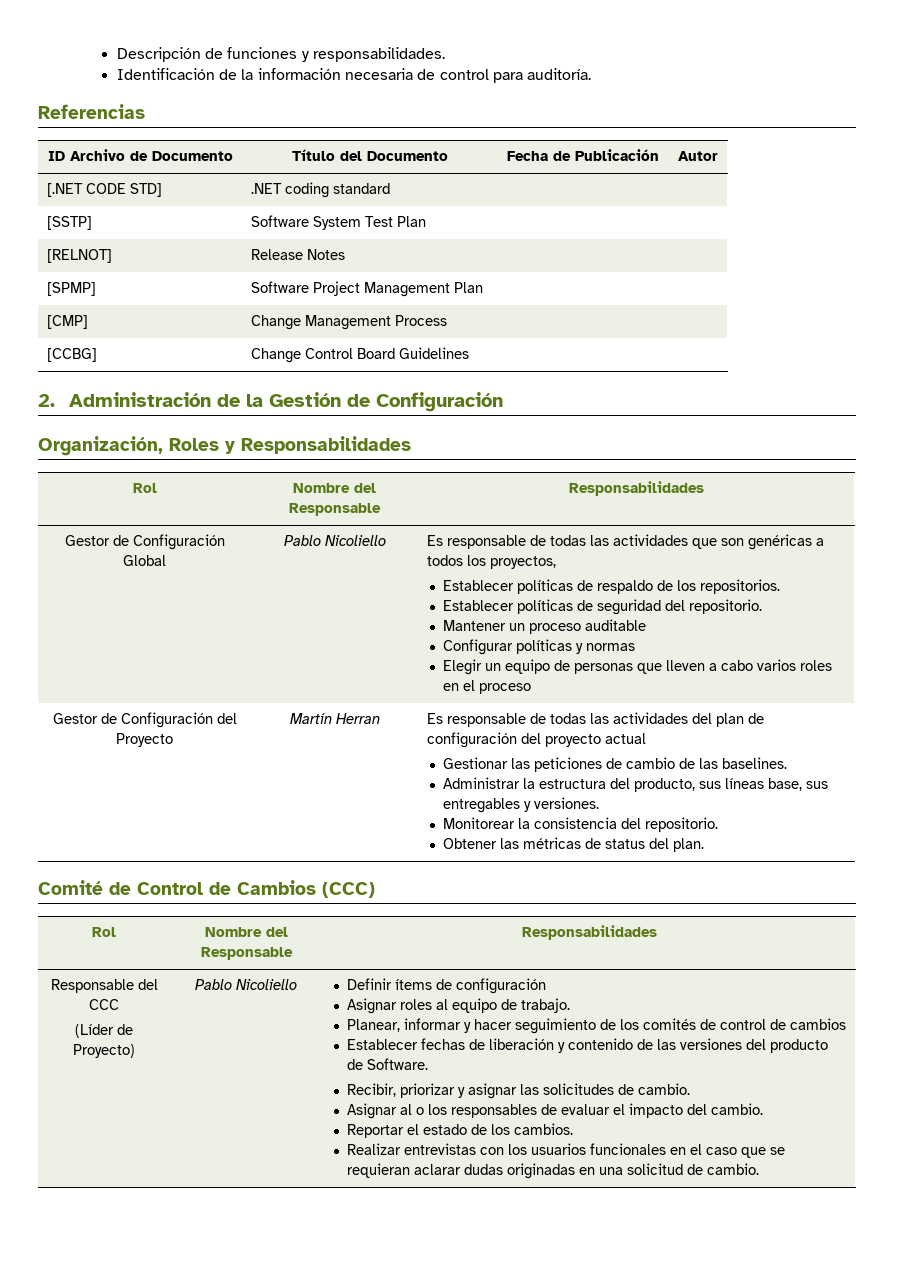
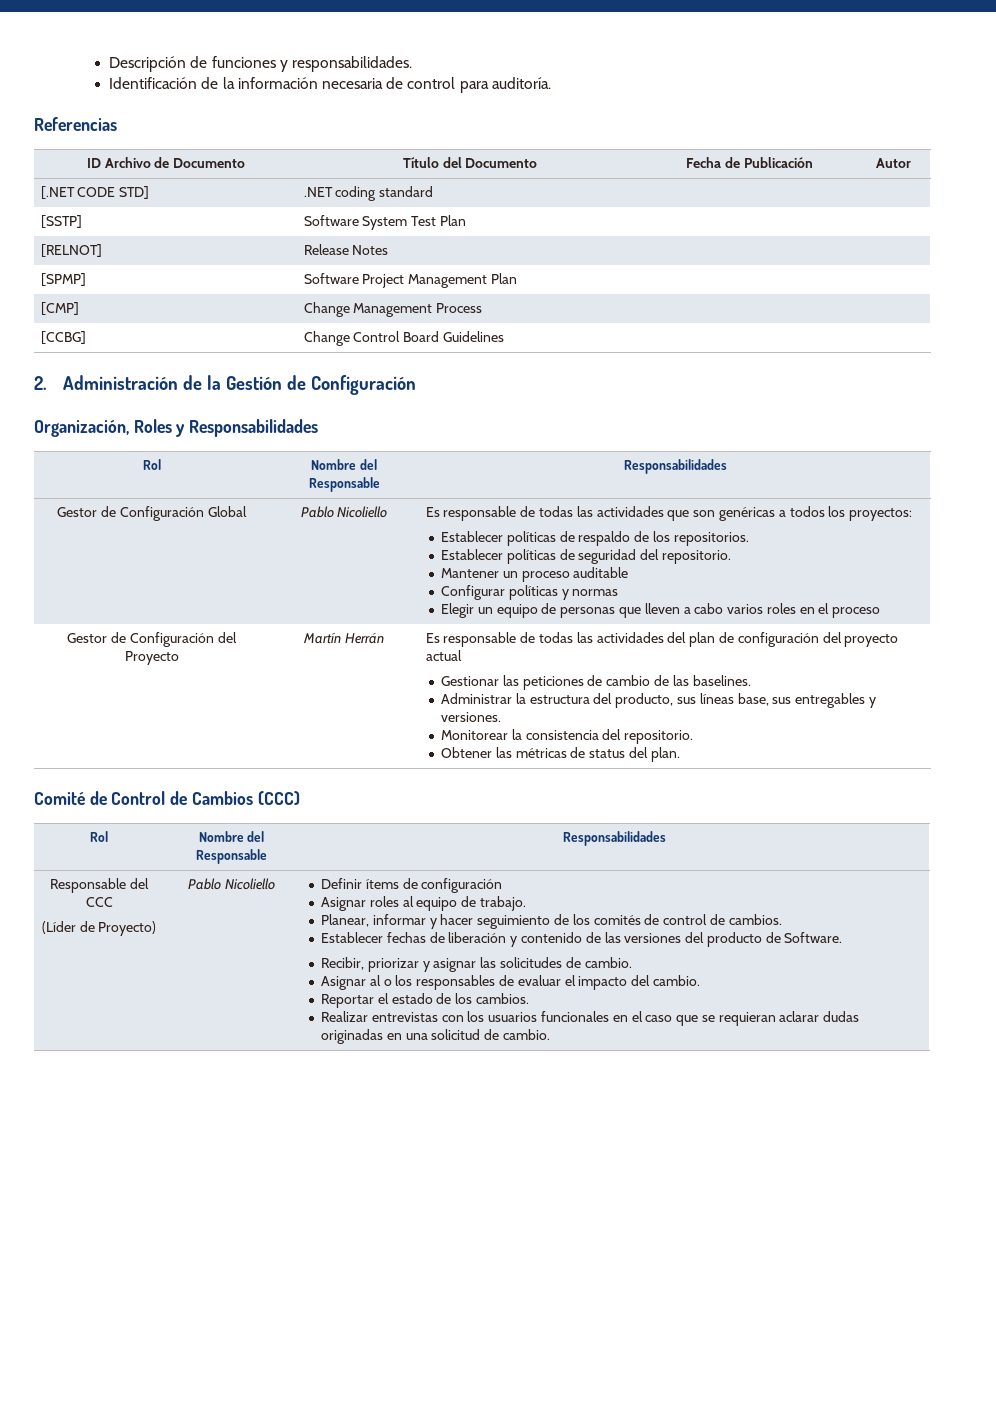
[490,556,557,569] proyectos, -> [849,508,913,521] proyectos:
[335,713,380,724] Herran -> [344,632,384,644] Herrán
[790,1018,847,1030] cambios -> [728,914,782,925] cambios.

